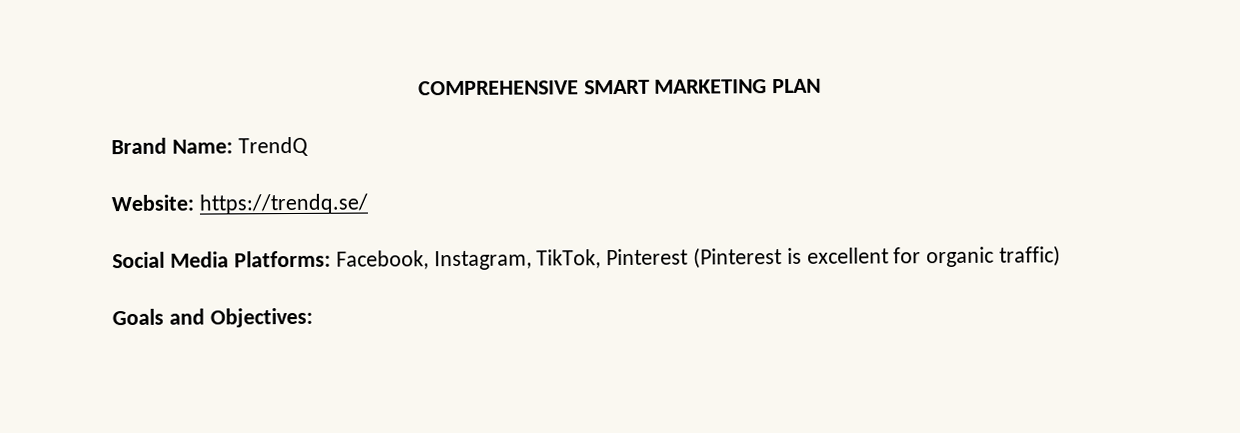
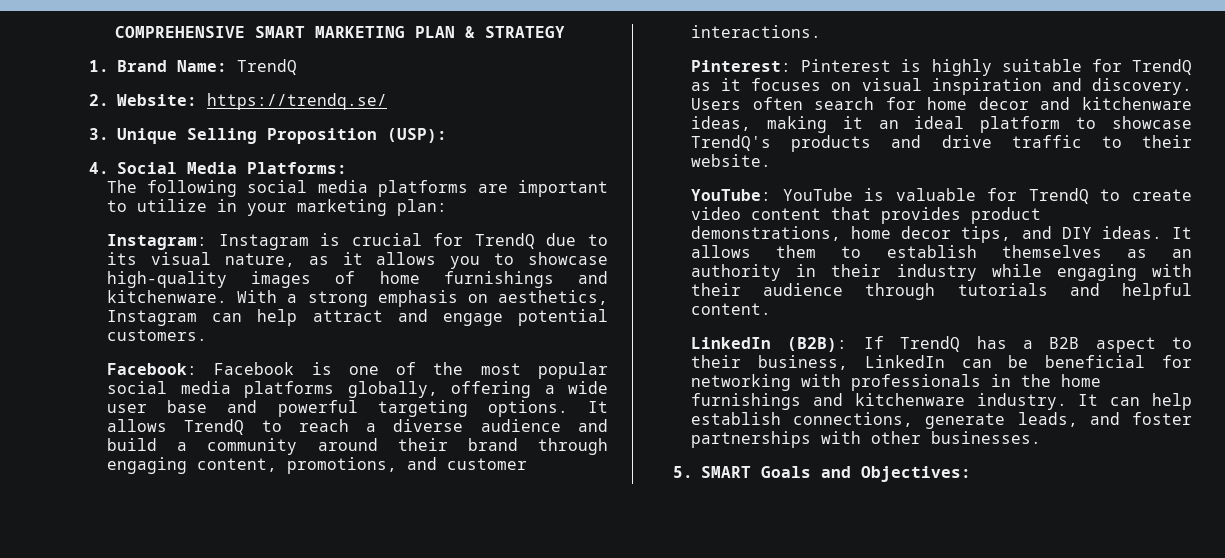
(822, 86) // -> [464,26,565,38] [89,60,110,72] & STRATEGY // 1.
(310, 146) none -> [89,94,110,106] 2.
[112,245,1062,271] Social Media Platforms: Facebook, Instagram, TikTok, Pinterest (Pinterest is excellent for organic traffic) // -> [89,128,448,144] [89,162,348,174] [107,180,608,197] [107,199,448,216] [107,233,608,250] [107,252,608,269] [107,271,608,288] [107,290,608,307] [107,309,608,326] [107,329,208,341] [107,362,608,379] [107,381,609,398] [107,400,608,417] [107,419,608,435] [107,438,608,455] [107,457,528,474] [691,25,822,38] [691,59,1192,76] [691,78,1192,95] [691,97,1192,110] [691,116,1192,133] [691,135,1192,152] [691,154,772,167] [691,188,1192,204] [691,207,1042,224] [691,226,1192,243] [691,245,1192,258] [691,264,1192,281] [691,283,1192,300] [691,303,772,315] [691,336,1192,353] [691,355,1192,370] [691,374,1102,391] [691,393,1192,410] [691,412,1192,429] [691,431,1042,448] [673,466,752,478] 3. Unique Selling Proposition (USP): // 4. Social Media Platforms: // The following social media platforms are important to utilize in your marketing plan: // Instagram: Instagram is crucial for TrendQ due to its visual nature, as it allows you to showcase high-quality images of home furnishings and kitchenware. With a strong emphasis on aesthetics, Instagram can help attract and engage potential customers. // Facebook: Facebook is one of the most popular social media platforms globally, offering a wide user base and powerful targeting options. It allows TrendQ to reach a diverse audience and build a community around their brand through engaging content, promotions, and customer interactions. // Pinterest: Pinterest is highly suitable for TrendQ as it focuses on visual inspiration and discovery. Users often search for home decor and kitchenware ideas, making it an ideal platform to showcase TrendQ's products and drive traffic to their website. // YouTube: YouTube is valuable for TrendQ to create video content that provides product demonstrations, home decor tips, and DIY ideas. It allows them to establish themselves as an authority in their industry while engaging with their audience through tutorials and helpful content. // LinkedIn (B2B): If TrendQ has a B2B aspect to their business, LinkedIn can be beneficial for networking with professionals in the home furnishings and kitchenware industry. It can help establish connections, generate leads, and foster partnerships with other businesses. // 5. SMART

